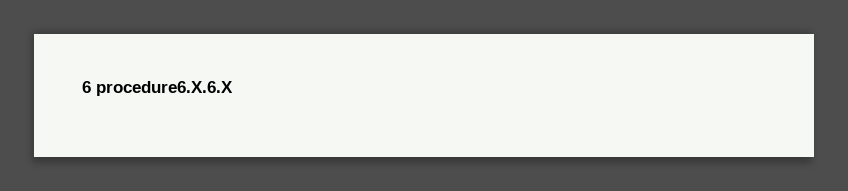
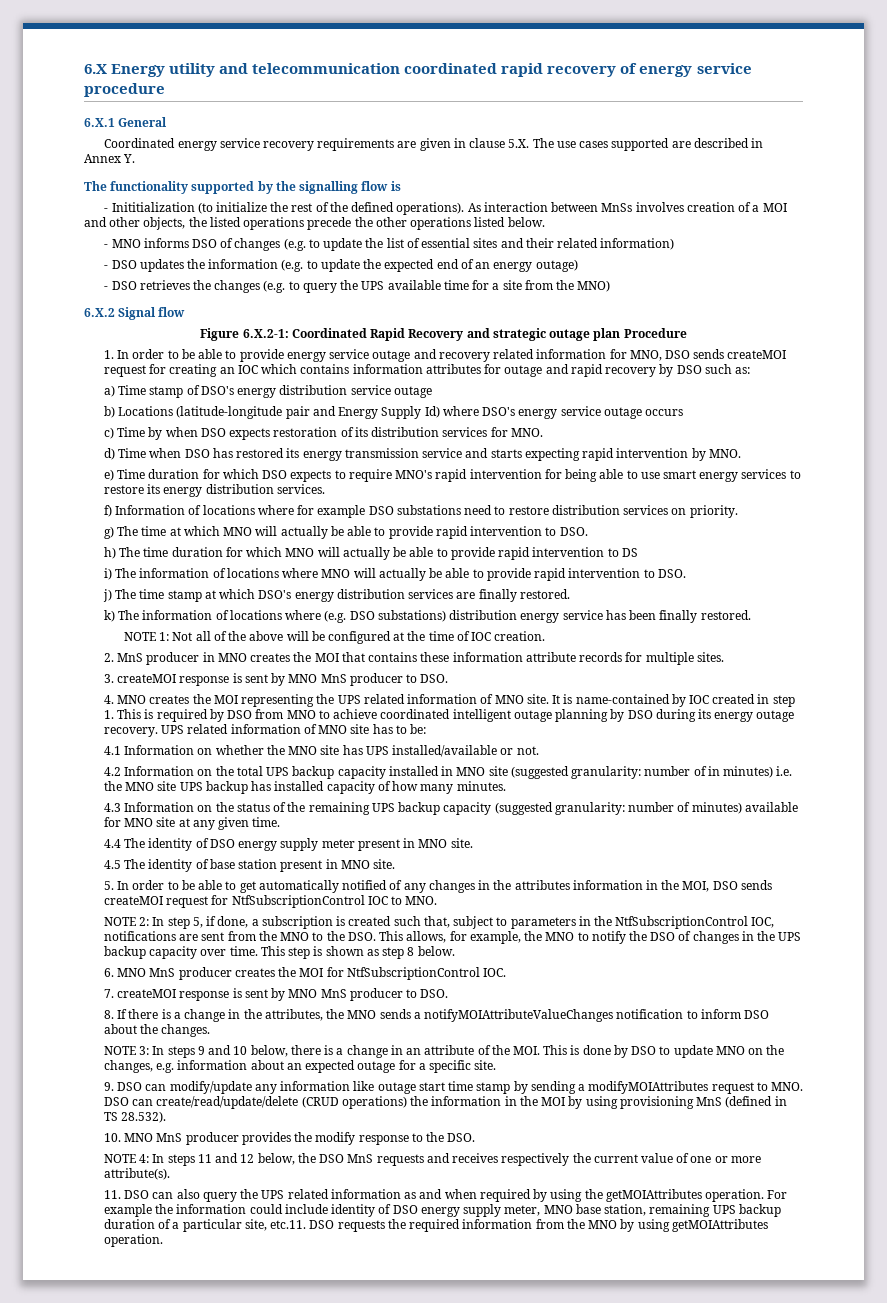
[82,81,233,96] 6 procedure6.X.6.X -> [84,63,752,77] [84,83,165,97] [84,117,168,127] [104,138,764,151] [84,154,136,163] [84,181,401,194] [104,202,787,215] [84,217,545,230] [104,238,675,251] [104,259,578,272] [104,280,611,293] [84,307,186,320] [200,328,687,341] [103,349,787,362] [103,364,750,377] [103,385,432,398] [103,406,684,419] [103,427,543,440] [103,448,741,461] [103,469,801,482] [103,484,325,497] [103,505,738,518] [103,526,588,539] [103,547,638,560] [103,568,686,581] [102,589,570,602] [103,610,751,623] [123,631,546,644] [103,652,724,665] [103,673,449,686] [103,694,795,707] [103,709,795,722] [103,724,427,737] [103,745,539,757] [103,766,793,779] [103,781,506,794] [103,802,798,815] [103,817,281,830] [103,838,473,851] [103,859,396,872] [103,880,772,893] [103,895,438,908] [103,916,775,929] [103,931,802,944] [103,946,455,959] [103,967,507,980] [103,988,449,1001] [103,1009,769,1022] [103,1024,211,1037] [103,1045,785,1058] [103,1060,497,1073] [103,1081,803,1094] [103,1096,787,1109] [103,1111,167,1123] [103,1132,476,1145] [103,1153,761,1166] [103,1168,170,1180] [103,1189,788,1202] [103,1204,781,1217] [103,1219,768,1232] [103,1234,163,1247] 6.X Energy utility and telecommunication coordinated rapid recovery of energy service procedure // 6.X.1 General // Coordinated energy service recovery requirements are given in clause 5.X. The use cases supported are described in Annex Y. // The functionality supported by the signalling flow is // - Inititialization (to initialize the rest of the defined operations). As interaction between MnSs involves creation of a MOI and other objects, the listed operations precede the other operations listed below. // - MNO informs DSO of changes (e.g. to update the list of essential sites and their related information) // - DSO updates the information (e.g. to update the expected end of an energy outage) // - DSO retrieves the changes (e.g. to query the UPS available time for a site from the MNO) // 6.X.2 Signal flow // Figure 6.X.2-1: Coordinated Rapid Recovery and strategic outage plan Procedure // 1. In order to be able to provide energy service outage and recovery related information for MNO, DSO sends createMOI request for creating an IOC which contains information attributes for outage and rapid recovery by DSO such as: // a) Time stamp of DSO's energy distribution service outage // b) Locations (latitude-longitude pair and Energy Supply Id) where DSO's energy service outage occurs // c) Time by when DSO expects restoration of its distribution services for MNO. // d) Time when DSO has restored its energy transmission service and starts expecting rapid intervention by MNO. // e) Time duration for which DSO expects to require MNO's rapid intervention for being able to use smart energy services to restore its energy distribution services. // f) Information of locations where for example DSO substations need to restore distribution services on priority. // g) The time at which MNO will actually be able to provide rapid intervention to DSO. // h) The time duration for which MNO will actually be able to provide rapid intervention to DS // i) The information of locations where MNO will actually be able to provide rapid intervention to DSO. // j) The time stamp at which DSO's energy distribution services are finally restored. // k) The information of locations where (e.g. DSO substations) distribution energy service has been finally restored. // NOTE 1: Not all of the above will be configured at the time of IOC creation. // 2. MnS producer in MNO creates the MOI that contains these information attribute records for multiple sites. // 3. createMOI response is sent by MNO MnS producer to DSO. // 4. MNO creates the MOI representing the UPS related information of MNO site. It is name-contained by IOC created in step 1. This is required by DSO from MNO to achieve coordinated intelligent outage planning by DSO during its energy outage recovery. UPS related information of MNO site has to be: // 4.1 Information on whether the MNO site has UPS installed/available or not. // 4.2 Information on the total UPS backup capacity installed in MNO site (suggested granularity: number of in minutes) i.e. the MNO site UPS backup has installed capacity of how many minutes. // 4.3 Information on the status of the remaining UPS backup capacity (suggested granularity: number of minutes) available for MNO site at any given time. // 4.4 The identity of DSO energy supply meter present in MNO site. // 4.5 The identity of base station present in MNO site. // 5. In order to be able to get automatically notified of any changes in the attributes information in the MOI, DSO sends createMOI request for NtfSubscriptionControl IOC to MNO. // NOTE 2: In step 5, if done, a subscription is created such that, subject to parameters in the NtfSubscriptionControl IOC, notifications are sent from the MNO to the DSO. This allows, for example, the MNO to notify the DSO of changes in the UPS backup capacity over time. This step is shown as step 8 below. // 6. MNO MnS producer creates the MOI for NtfSubscriptionControl IOC. // 7. createMOI response is sent by MNO MnS producer to DSO. // 8. If there is a change in the attributes, the MNO sends a notifyMOIAttributeValueChanges notification to inform DSO about the changes. // NOTE 3: In steps 9 and 10 below, there is a change in an attribute of the MOI. This is done by DSO to update MNO on the changes, e.g. information about an expected outage for a specific site. // 9. DSO can modify/update any information like outage start time stamp by sending a modifyMOIAttributes request to MNO. DSO can create/read/update/delete (CRUD operations) the information in the MOI by using provisioning MnS (defined in TS 28.532). // 10. MNO MnS producer provides the modify response to the DSO. // NOTE 4: In steps 11 and 12 below, the DSO MnS requests and receives respectively the current value of one or more attribute(s). // 11. DSO can also query the UPS related information as and when required by using the getMOIAttributes operation. For example the information could include identity of DSO energy supply meter, MNO base station, remaining UPS backup duration of a particular site, etc.11. DSO requests the required information from the MNO by using getMOIAttributes operation.

